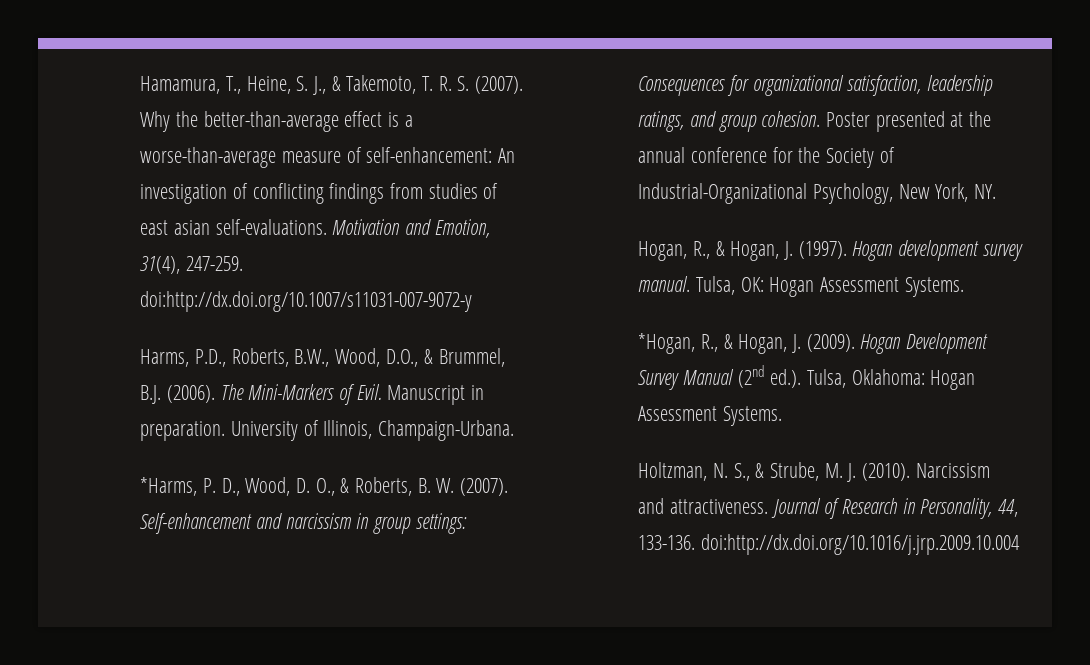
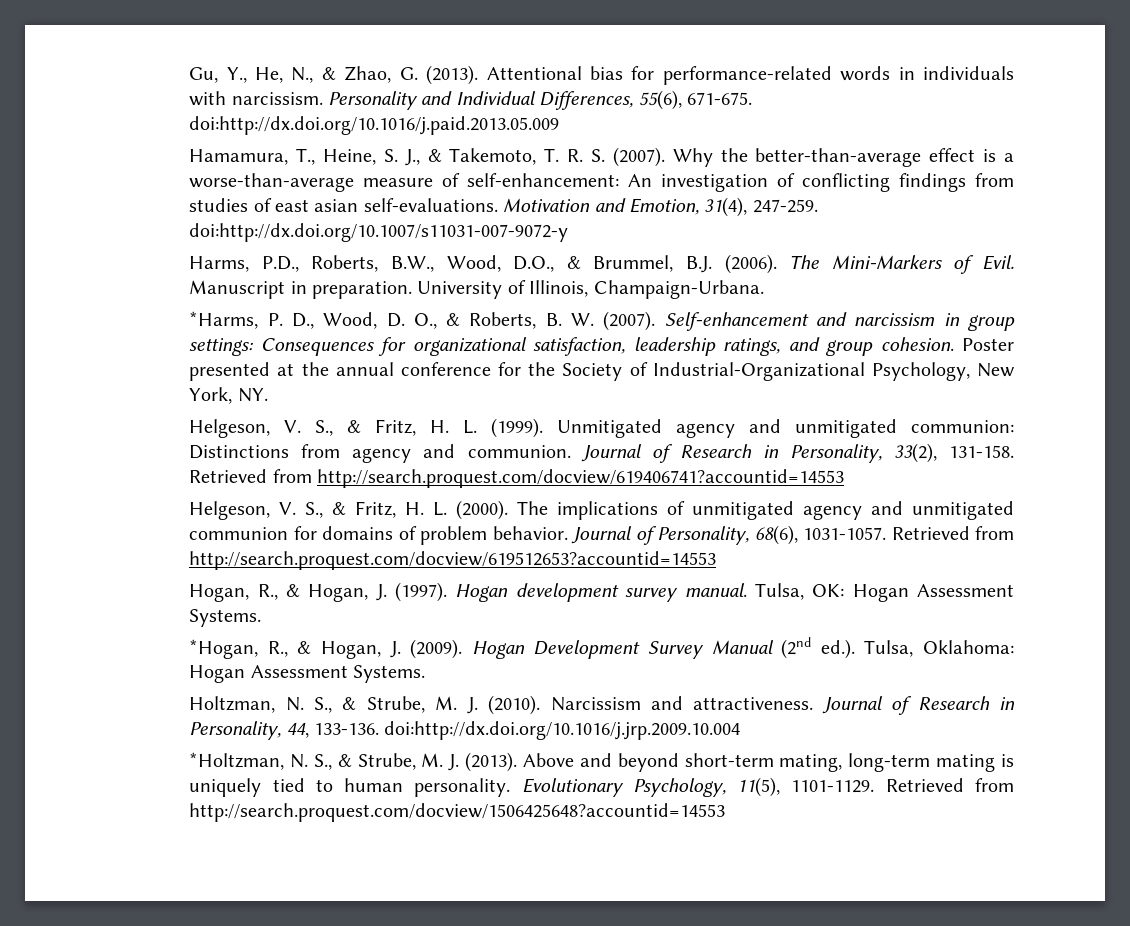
(140, 85) none -> [189,65,1015,85] [189,90,753,110] [189,116,560,135] Gu, Y., He, N., & Zhao, G. (2013). Attentional bias for performance-related words in individuals with narcissism. Personality and Individual Differences, 55(6), 671-675. doi:http://dx.doi.org/10.1016/j.paid.2013.05.009 //
(996, 191) none -> [189,418,1014,438] [189,443,1014,463] [189,469,845,488] [189,500,1015,520] [189,525,1014,545] [189,551,717,570] // Helgeson, V. S., & Fritz, H. L. (1999). Unmitigated agency and unmitigated communion: Distinctions from agency and communion. Journal of Research in Personality, 33(2), 131-158. Retrieved from http://search.proquest.com/docview/619406741?accountid=14553 // Helgeson, V. S., & Fritz, H. L. (2000). The implications of unmitigated agency and unmitigated communion for domains of problem behavior. Journal of Personality, 68(6), 1031-1057. Retrieved from http://search.proquest.com/docview/619512653?accountid=14553
(1020, 544) none -> [189,752,1014,772] [189,777,1014,797] [189,803,726,822] // *Holtzman, N. S., & Strube, M. J. (2013). Above and beyond short-term mating, long-term mating is uniquely tied to human personality. Evolutionary Psychology, 11(5), 1101-1129. Retrieved from http://search.proquest.com/docview/1506425648?accountid=14553

